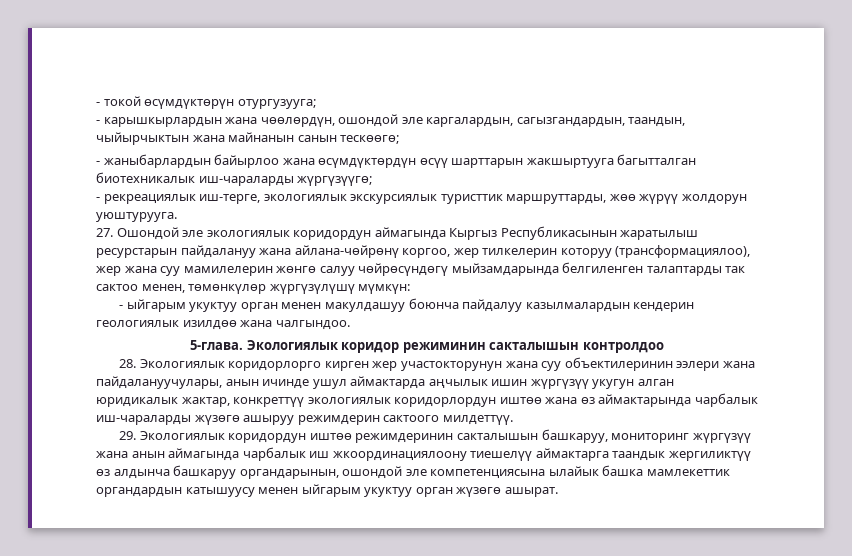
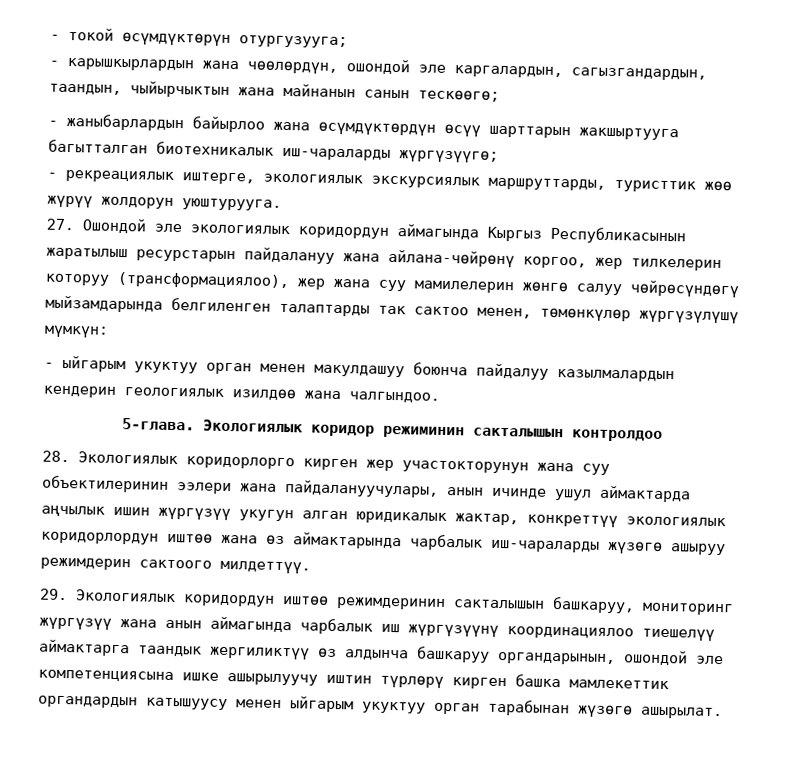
[199,194,261,204] иш-терге, -> [182,172,255,185] иштерге,
[440,194,607,204] туристтик маршруттарды, -> [488,177,696,193] маршруттарды, туристтик
[332,451,467,461] жкоординациялоону -> [408,623,634,640] жүргүзүүнү координациялоо
[548,466,599,476] ылайык -> [182,672,507,690] ишке ашырылуучу иштин түрлөрү кирген
[456,487,558,497] жүзөгө ашырат. -> [488,699,723,720] тарабынан жүзөгө ашырылат.

